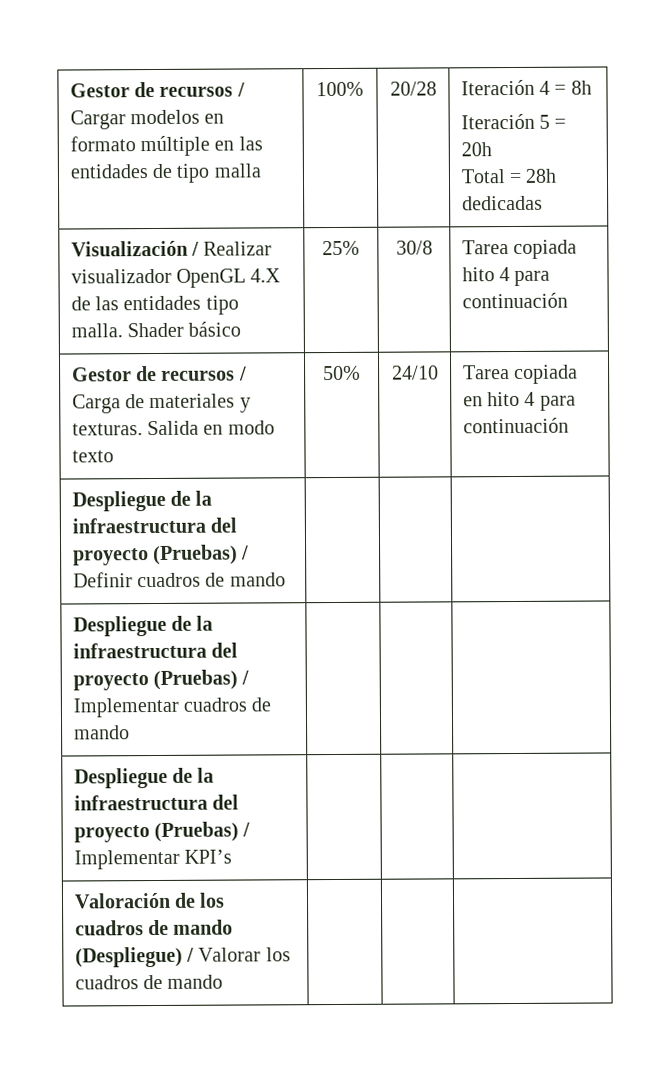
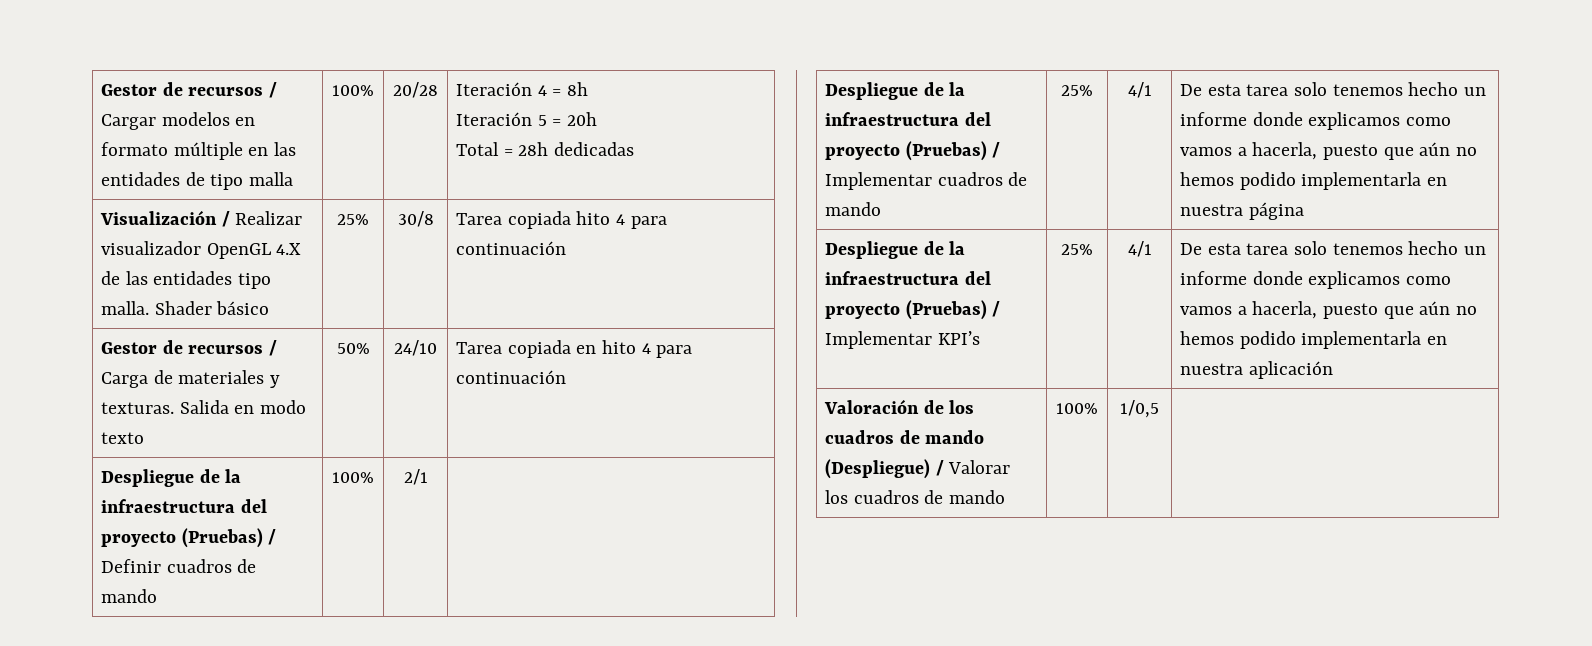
(286, 579) | -> [332,472,374,483] [403,469,428,485] 100% | 2/1
(130, 732) | | -> [1061,85,1093,96] [1127,82,1152,98] [1179,82,1487,96] [1179,112,1451,130] [1179,142,1478,160] [1179,172,1447,190] [1179,202,1304,220] 25% | 4/1 | De esta tarea solo tenemos hecho un informe donde explicamos como vamos a hacerla, puesto que aún no hemos podido implementarla en nuestra página
(233, 856) | | -> [1061,244,1093,255] [1127,241,1152,257] [1179,241,1487,255] [1179,271,1451,289] [1179,301,1478,319] [1179,331,1447,349] [1179,361,1333,379] 25% | 4/1 | De esta tarea solo tenemos hecho un informe donde explicamos como vamos a hacerla, puesto que aún no hemos podido implementarla en nuestra aplicación
(224, 981) | -> [1056,403,1098,414] [1120,400,1159,418] 100% | 1/0,5

